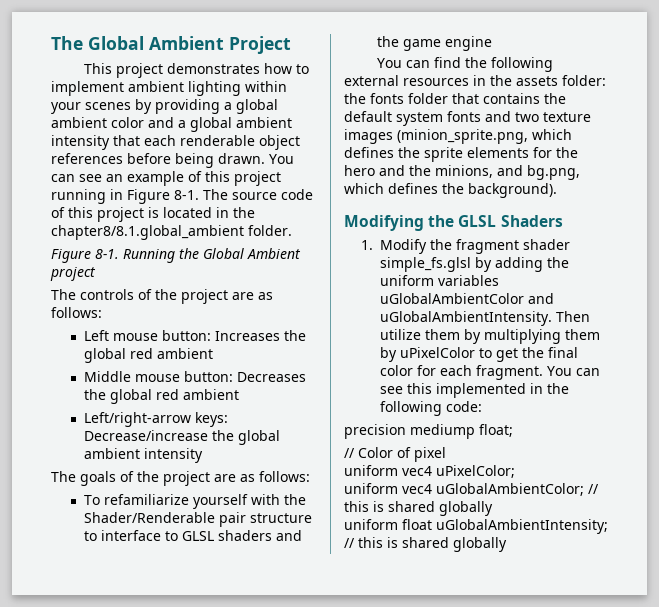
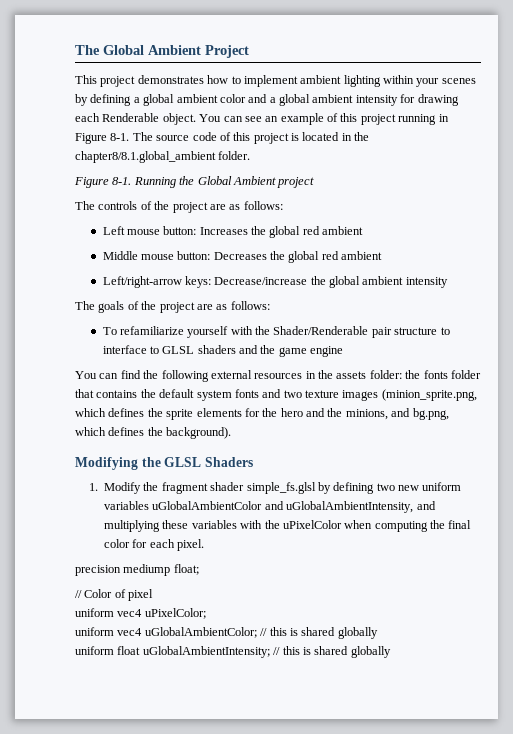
[155,99,220,114] providing -> [90,94,132,106] defining
[113,135,300,150] [51,153,265,168] that each renderable object references before being drawn. -> [400,94,459,106] [75,113,196,125] for drawing each Renderable object.
[495,257,570,272] adding the -> [333,482,420,494] defining two new
[380,311,591,326] [380,329,601,344] [380,347,519,362] uGlobalAmbientIntensity. Then utilize them by multiplying them by uPixelColor to get -> [286,501,436,513] [104,520,428,532] uGlobalAmbientIntensity, and multiplying these variables with the uPixelColor when computing
[476,365,601,380] [380,383,570,398] [380,401,483,416] fragment. You can see this implemented in the following code: -> [177,539,205,551] pixel.

